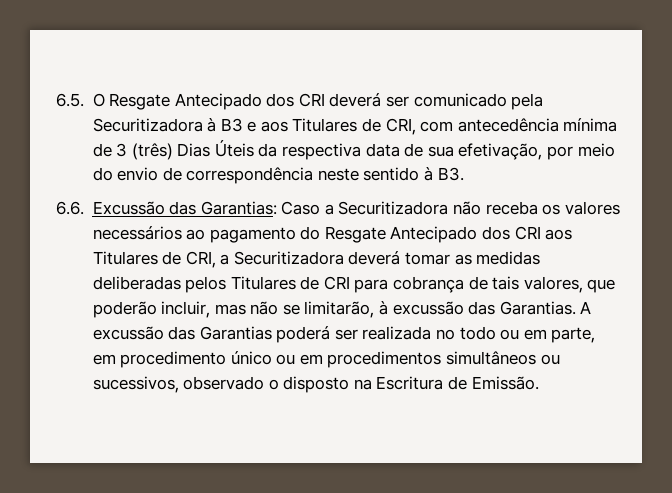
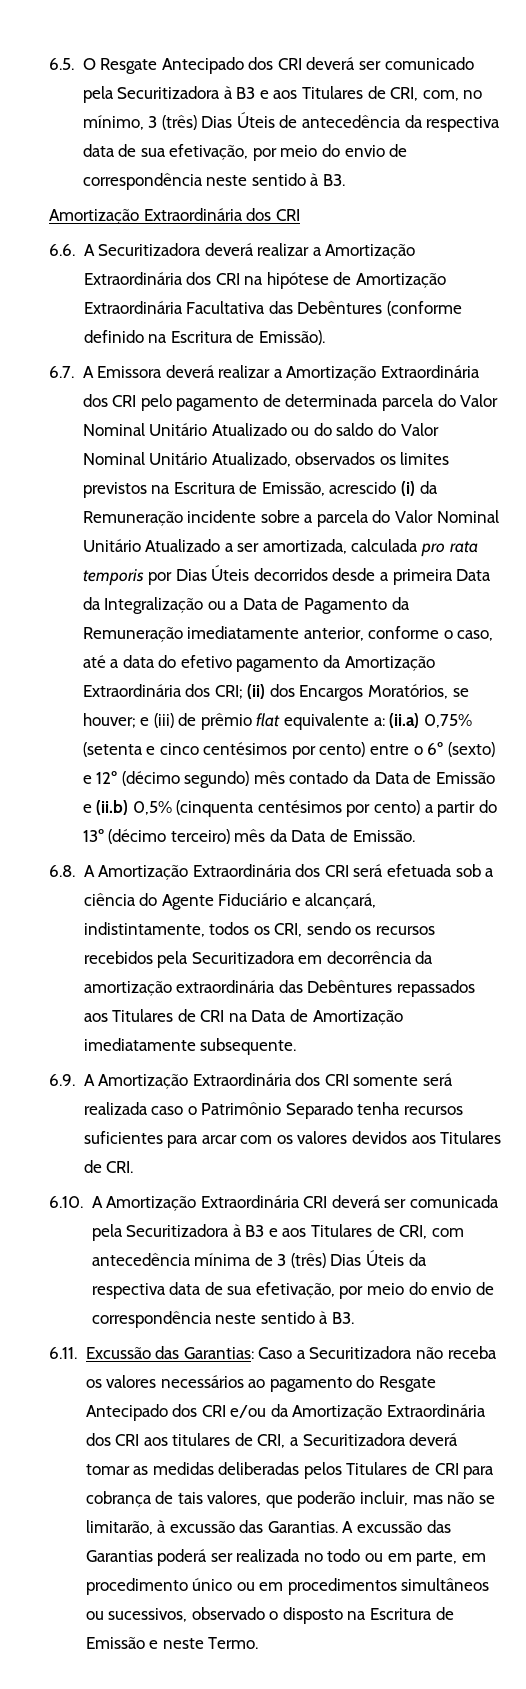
(416, 126) none -> [422,90,483,101] [82,112,501,132] [82,144,408,161] [82,173,345,190] [49,208,300,224] [49,243,416,259] [83,272,447,289] [83,301,462,316] [83,330,325,345] [49,365,481,381] [82,394,499,411] [82,423,439,436] [82,452,450,467] [82,481,438,498] [82,510,499,527] [82,539,478,557] [82,565,492,586] [82,597,410,614] [82,626,494,642] [82,655,435,672] [82,684,469,701] [82,713,472,730] [82,742,495,759] [82,771,495,788] [82,800,497,817] [82,829,415,844] [49,864,495,880] [83,893,377,910] [83,922,436,937] [83,951,434,968] [83,980,475,997] [83,1009,403,1025] [83,1038,297,1055] [49,1073,454,1089] [83,1102,464,1119] [83,1131,502,1148] [83,1160,134,1173] [49,1195,500,1211] [91,1224,428,1241] com, no mínimo, 3 (três) Dias Úteis de antecedência da respectiva data de sua efetivação, por meio do envio de correspondência neste sentido à B3. // Amortização Extraordinária dos CRI // 6.6. A Securitizadora deverá realizar a Amortização Extraordinária dos CRI na hipótese de Amortização Extraordinária Facultativa das Debêntures (conforme definido na Escritura de Emissão). // 6.7. A Emissora deverá realizar a Amortização Extraordinária dos CRI pelo pagamento de determinada parcela do Valor Nominal Unitário Atualizado ou do saldo do Valor Nominal Unitário Atualizado, observados os limites previstos na Escritura de Emissão, acrescido (i) da Remuneração incidente sobre a parcela do Valor Nominal Unitário Atualizado a ser amortizada, calculada pro rata temporis por Dias Úteis decorridos desde a primeira Data da Integralização ou a Data de Pagamento da Remuneração imediatamente anterior, conforme o caso, até a data do efetivo pagamento da Amortização Extraordinária dos CRI; (ii) dos Encargos Moratórios, se houver; e (iii) de prêmio flat equivalente a: (ii.a) 0,75% (setenta e cinco centésimos por cento) entre o 6º (sexto) e 12º (décimo segundo) mês contado da Data de Emissão e (ii.b) 0,5% (cinquenta centésimos por cento) a partir do 13º (décimo terceiro) mês da Data de Emissão. // 6.8. A Amortização Extraordinária dos CRI será efetuada sob a ciência do Agente Fiduciário e alcançará, indistintamente, todos os CRI, sendo os recursos recebidos pela Securitizadora em decorrência da amortização extraordinária das Debêntures repassados aos Titulares de CRI na Data de Amortização imediatamente subsequente. // 6.9. A Amortização Extraordinária dos CRI somente será realizada caso o Patrimônio Separado tenha recursos suficientes para arcar com os valores devidos aos Titulares de CRI. // 6.10. A Amortização Extraordinária CRI deverá ser comunicada pela Securitizadora à B3 e aos Titulares de CRI,
[56,201,84,215] 6.6. -> [49,1347,77,1359] 6.11.
[545,229,573,240] [92,251,158,265] aos Titulares -> [230,1404,487,1420] [85,1433,231,1446] e/ou da Amortização Extraordinária dos CRI aos titulares
[471,376,539,390] Emissão. -> [85,1637,259,1649] Emissão e neste Termo.

